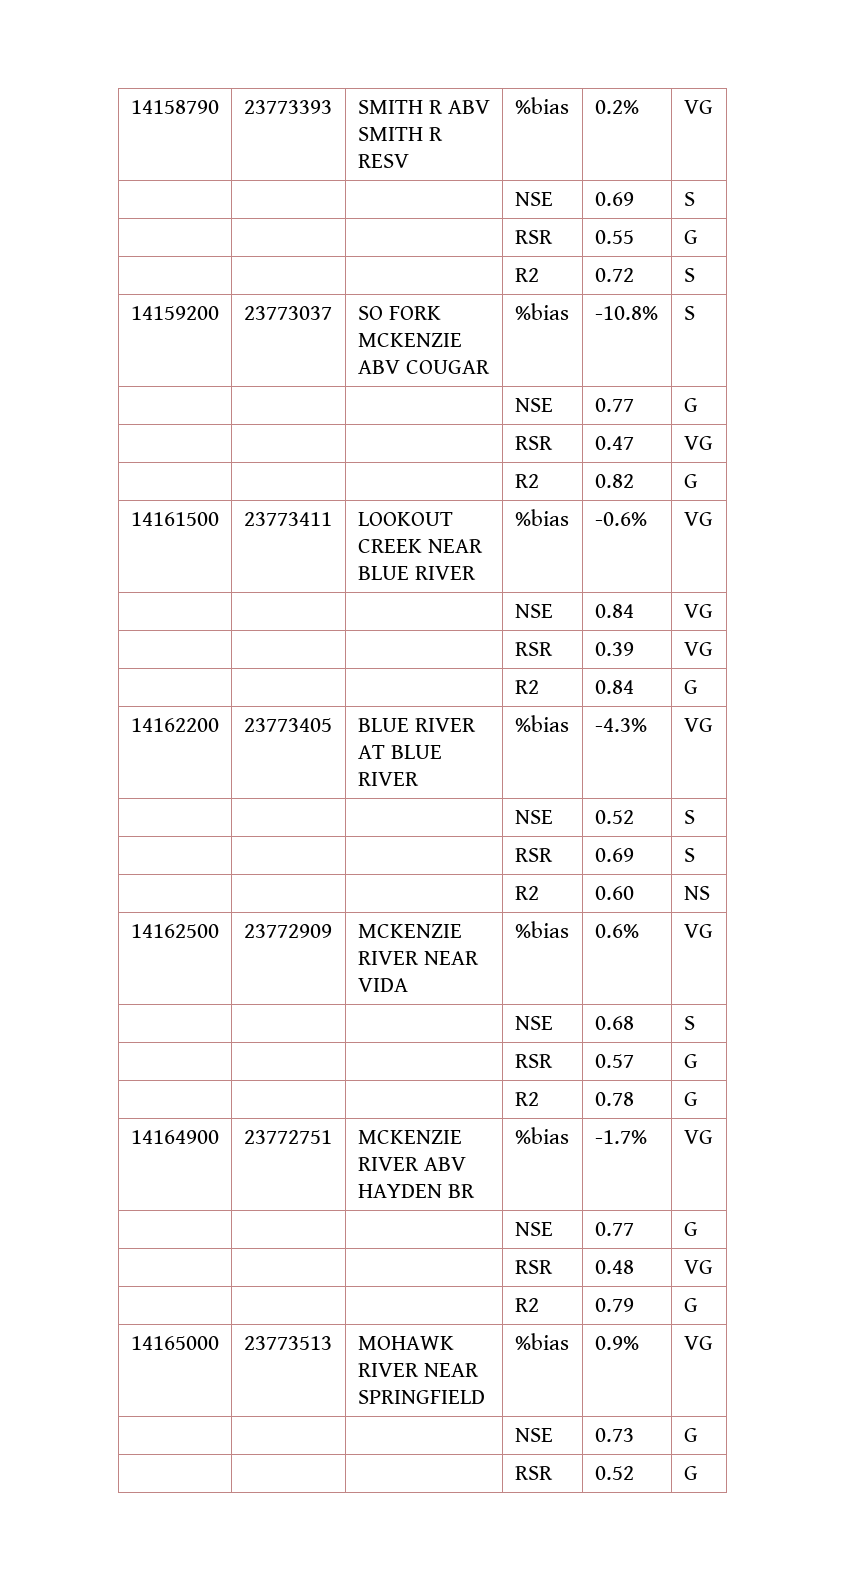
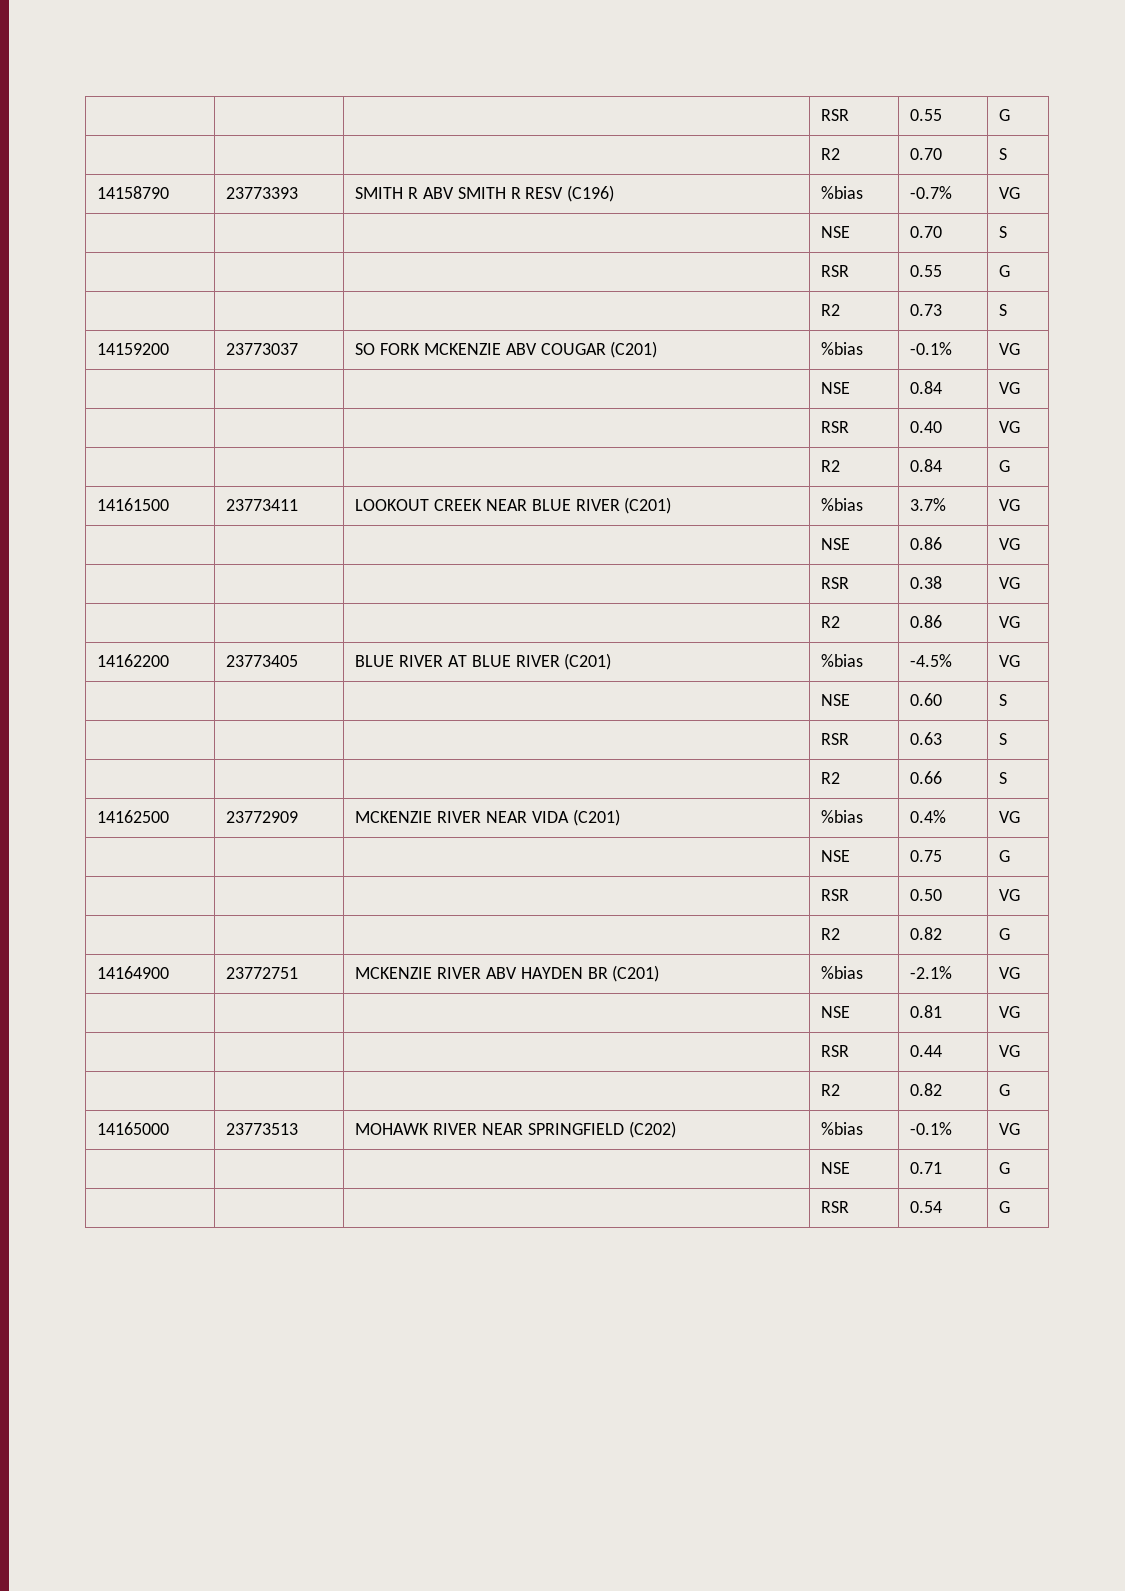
(130, 107) none -> [821,109,850,121] [910,109,943,121] [999,109,1011,121] [821,148,841,160] [910,148,943,160] [999,148,1008,160] | | | RSR | 0.55 | G // | | | R2 | 0.70 | S //
[514,97,569,114] [594,100,639,114] [683,100,713,114] [514,192,553,206] [594,192,634,206] | %bias | 0.2% | VG // | | | NSE | 0.69 -> [567,185,615,202] [821,186,864,199] [910,186,953,199] [999,187,1021,199] [821,226,851,238] [910,226,943,238] (C196) | %bias | -0.7% | VG // | | | NSE | 0.70
[594,268,634,282] 0.72 -> [910,304,943,316] 0.73
[514,303,569,320] [594,306,658,320] [683,306,695,320] [514,398,553,412] [594,398,634,412] [683,398,698,412] [514,436,553,450] [594,436,634,450] [683,436,713,450] [514,474,539,488] [594,474,634,488] [683,474,698,488] [130,512,219,526] [243,512,332,526] [357,512,453,526] [357,539,483,553] [357,566,476,580] [514,509,569,526] [594,512,647,526] | %bias | -10.8% | S // | | | NSE | 0.77 | G // | | | RSR | 0.47 | VG // | | | R2 | 0.82 | G // 14161500 | 23773411 | LOOKOUT CREEK NEAR BLUE RIVER | %bias | -0.6% -> [610,341,658,358] [821,342,864,355] [910,342,953,355] (C201) | %bias | -0.1%
[594,642,634,656] 0.39 -> [910,421,943,433] 0.40
(698, 687) none -> [97,498,170,511] [226,499,299,511] [355,497,672,514] [821,498,864,511] [910,498,947,511] [999,499,1021,511] [821,538,851,550] [910,537,943,550] [999,538,1021,550] [821,577,850,589] [910,576,943,589] [999,577,1021,589] [821,616,841,628] [910,615,943,628] [999,616,1021,628] // 14161500 | 23773411 | LOOKOUT CREEK NEAR BLUE RIVER (C201) | %bias | 3.7% | VG // | | | NSE | 0.86 | VG // | | | RSR | 0.38 | VG // | | | R2 | 0.86 | VG
[514,715,569,732] [594,718,647,732] [683,718,713,732] [514,810,553,824] [594,810,634,824] [683,810,695,824] [514,848,553,862] [594,848,634,862] | %bias | -4.3% | VG // | | | NSE | 0.52 | S // | | | RSR | 0.69 -> [564,653,612,670] [821,654,864,667] [910,654,953,667] [999,655,1021,667] [821,694,851,706] [910,693,943,706] [999,694,1008,706] [821,733,850,745] [910,732,943,745] (C201) | %bias | -4.5% | VG // | | | NSE | 0.60 | S // | | | RSR | 0.63
[594,886,634,900] [683,886,710,900] 0.60 | NS -> [910,771,943,784] [999,772,1008,784] 0.66 | S
[514,921,569,938] [594,924,639,938] [683,924,713,938] [514,1016,553,1030] [594,1016,634,1030] [683,1016,695,1030] [514,1054,553,1068] [594,1054,634,1068] [683,1054,698,1068] [514,1092,539,1106] [594,1092,634,1106] | %bias | 0.6% | VG // | | | NSE | 0.68 | S // | | | RSR | 0.57 | G // | | | R2 | 0.78 -> [572,809,620,826] [821,810,864,823] [910,810,947,823] [999,811,1021,823] [821,850,851,862] [910,850,943,862] [999,850,1011,862] [821,889,850,901] [910,889,943,901] [999,889,1021,901] [821,928,841,940] [910,927,943,940] (C201) | %bias | 0.4% | VG // | | | NSE | 0.75 | G // | | | RSR | 0.50 | VG // | | | R2 | 0.82
[514,1127,569,1144] [594,1130,647,1144] [683,1130,713,1144] [514,1222,553,1236] [594,1222,634,1236] [683,1222,698,1236] [514,1260,553,1274] [594,1260,634,1274] [683,1260,713,1274] [514,1298,539,1312] [594,1298,634,1312] | %bias | -1.7% | VG // | | | NSE | 0.77 | G // | | | RSR | 0.48 | VG // | | | R2 | 0.79 -> [612,965,660,982] [821,966,864,979] [910,966,953,979] [999,967,1021,979] [821,1006,851,1018] [910,1005,943,1018] [999,1006,1021,1018] [821,1045,850,1057] [910,1045,943,1057] [999,1045,1021,1057] [821,1084,841,1096] [910,1083,943,1096] (C201) | %bias | -2.1% | VG // | | | NSE | 0.81 | VG // | | | RSR | 0.44 | VG // | | | R2 | 0.82
[514,1333,569,1350] [594,1336,639,1350] [683,1336,713,1350] [514,1428,553,1442] [594,1428,634,1442] [683,1428,698,1442] [514,1466,553,1480] [594,1466,634,1480] | %bias | 0.9% | VG // | | | NSE | 0.73 | G // | | | RSR | 0.52 -> [628,1121,676,1138] [821,1122,864,1135] [910,1122,953,1135] [999,1123,1021,1135] [821,1162,851,1174] [910,1162,943,1174] [999,1162,1011,1174] [821,1201,850,1213] [910,1201,943,1213] (C202) | %bias | -0.1% | VG // | | | NSE | 0.71 | G // | | | RSR | 0.54

